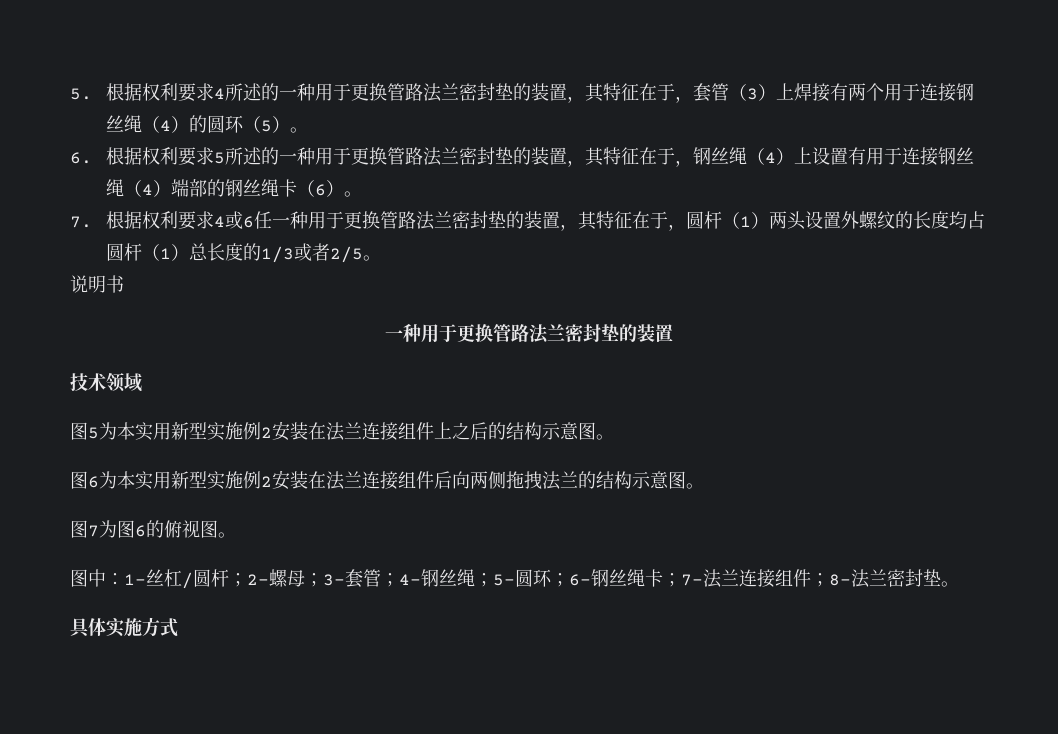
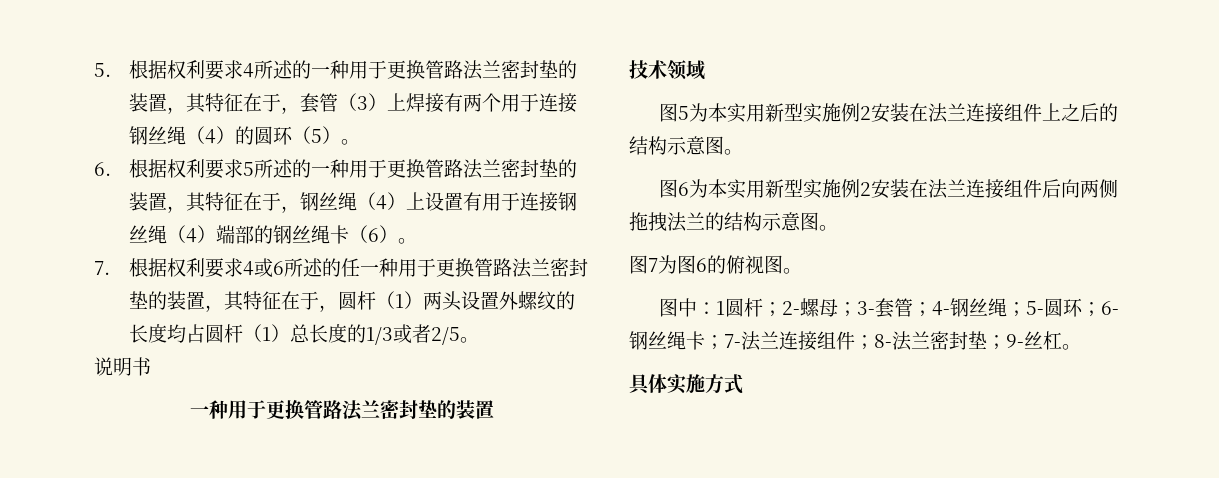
(254, 222) none -> [284,258,342,277] 所述的
[124,569,193,589] 1-丝杠/ -> [716,301,726,315] 1
(941, 577) none -> [987,331,1062,350] ；9-丝杠

